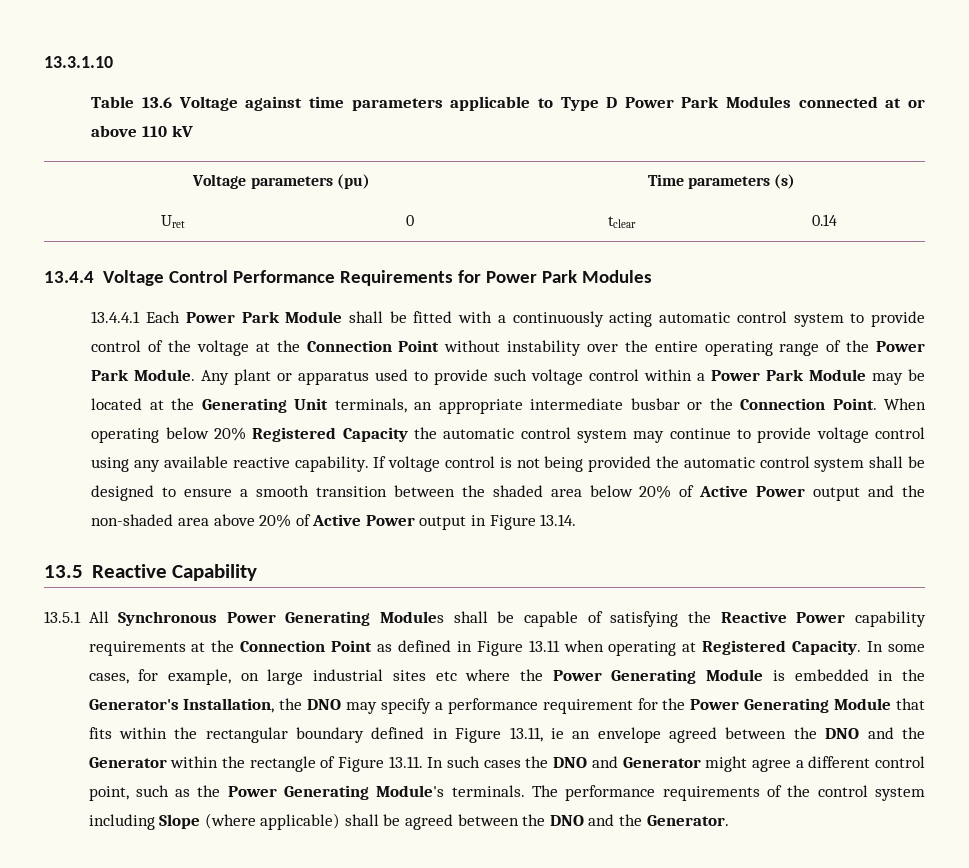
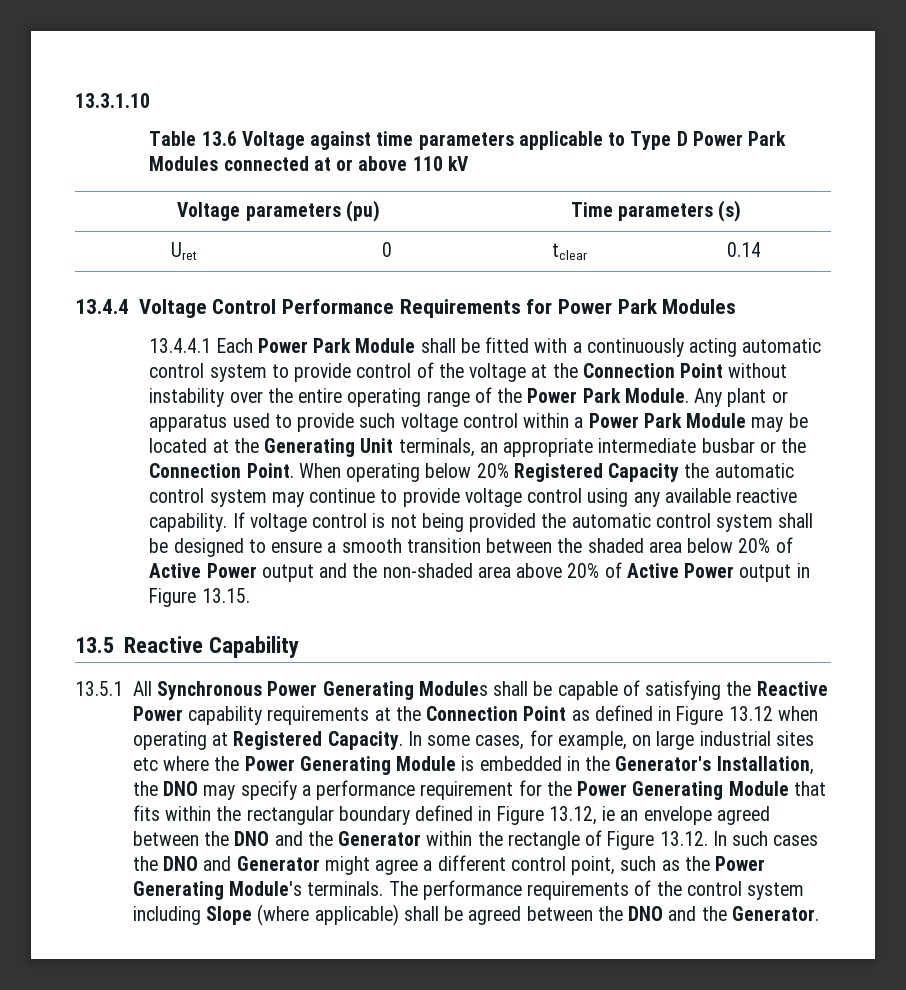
[540,514,577,526] 13.14. -> [201,588,250,603] 13.15.
[528,640,560,652] 13.11 -> [728,706,773,721] 13.12
[509,727,543,742] 13.11, -> [548,806,597,825] 13.12,
[388,756,423,768] 13.11. -> [659,831,708,846] 13.12.

